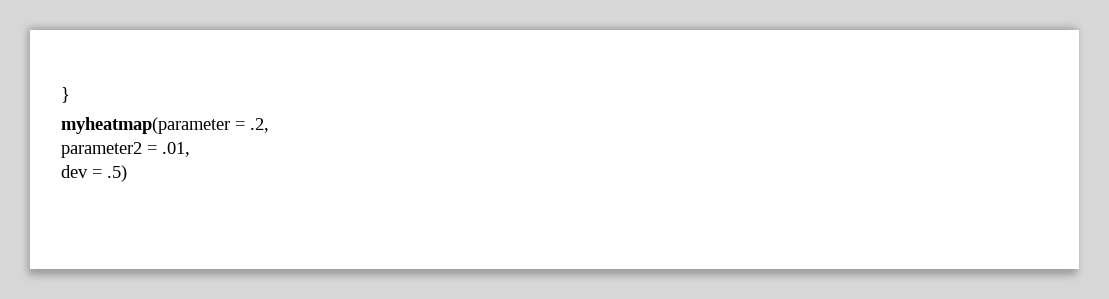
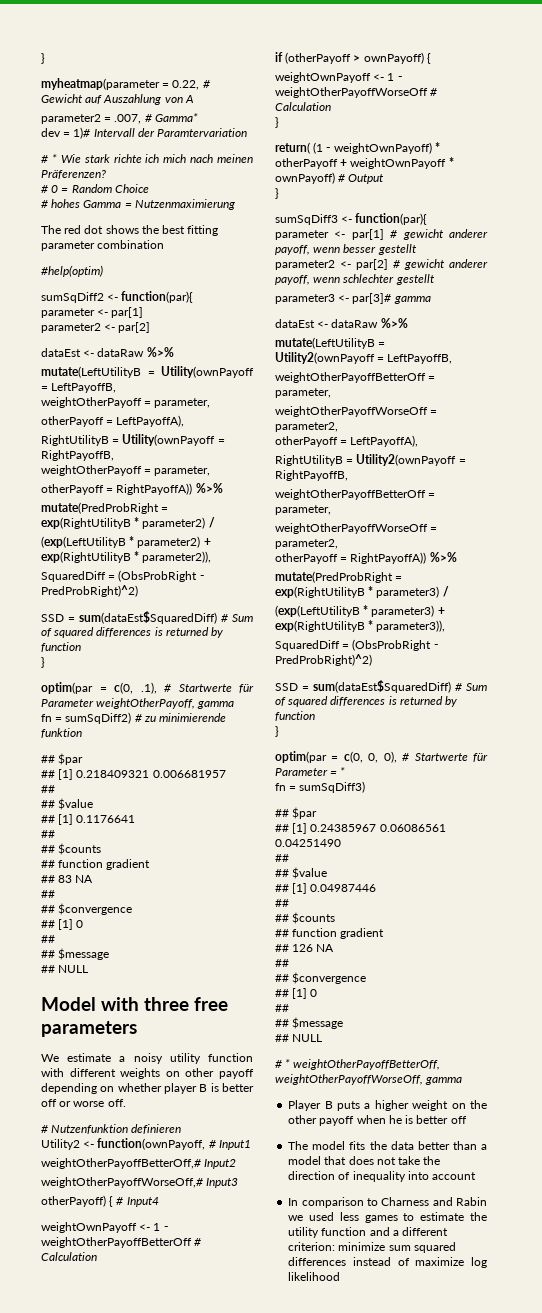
[250,118,269,133] .2, -> [172,80,210,90] [41,94,194,105] 0.22, # Gewicht auf Auszahlung von A
[162,142,190,157] .01, -> [114,113,198,124] .007, # Gamma*
[107,165,127,182] .5) -> [73,127,248,139] [41,154,253,163] [41,170,106,179] [41,184,149,193] [41,199,235,210] [41,225,219,236] [41,240,165,251] [41,265,103,277] [41,291,194,303] [41,307,144,318] [41,322,151,333] [41,347,174,357] [41,366,254,378] [41,383,117,393] [41,397,211,408] [41,415,185,427] [41,434,225,446] [41,450,114,461] [41,465,211,476] [41,483,223,495] [41,502,169,514] [41,517,215,529] [41,536,211,548] [41,551,212,563] [41,570,204,582] [41,585,138,597] [41,611,253,624] [41,627,224,638] [41,642,81,652] [41,657,45,668] [41,682,254,694] [41,698,235,709] [41,712,227,724] [41,728,82,738] [41,753,84,765] [41,769,226,780] [41,785,55,793] [41,798,94,810] [41,814,136,825] [41,830,55,838] [41,843,102,855] [41,859,151,870] [41,875,94,883] [41,890,55,898] [41,903,133,915] [41,919,84,930] [41,935,55,943] [41,948,110,960] [41,965,89,973] [41,997,228,1011] [41,1021,137,1037] [41,1053,253,1064] [41,1068,254,1079] [41,1083,255,1094] [41,1099,126,1107] [41,1124,182,1134] [41,1138,251,1150] [41,1158,237,1169] [41,1177,239,1188] [41,1195,159,1207] [41,1222,168,1233] [41,1237,202,1248] [41,1252,97,1261] [275,52,431,64] [275,72,402,83] [275,87,438,98] [275,102,331,111] [275,117,279,128] [275,142,440,154] [275,157,454,169] [275,172,385,184] [275,188,279,199] [275,213,428,225] [275,229,488,240] [275,244,417,255] [275,259,488,270] [275,274,435,285] [275,293,431,304] [275,318,408,328] [275,337,386,349] [275,352,453,364] [275,372,436,383] [275,388,331,398] [275,406,438,417] [275,422,338,432] [275,435,419,447] [275,454,466,466] [275,470,348,481] [275,489,436,500] [275,505,331,515] [275,523,438,534] [275,539,338,549] [275,552,457,564] [275,571,403,583] [275,586,449,598] [275,605,445,617] [275,620,446,632] [275,639,438,651] [275,654,372,666] [275,680,487,693] [275,696,458,707] [275,711,315,721] [275,726,279,737] [275,751,488,763] [275,767,346,776] [275,781,366,793] [275,807,318,819] [275,823,446,834] [275,839,341,847] [275,854,289,862] [275,867,328,879] [275,883,377,894] [275,899,289,907] [275,912,336,924] [275,928,385,939] [275,944,335,952] [275,959,289,967] [275,972,367,984] [275,988,318,999] [275,1004,289,1012] [275,1017,344,1029] [275,1034,323,1042] [275,1059,441,1070] [275,1074,463,1085] [288,1100,487,1111] [288,1115,467,1126] [288,1141,487,1150] [288,1156,441,1165] [288,1171,477,1182] [288,1197,487,1208] [288,1212,487,1223] [288,1227,449,1238] [288,1242,456,1253] [288,1257,487,1268] [288,1272,341,1281] 1)# Intervall der Paramtervariation // # * Wie stark richte ich mich nach meinen Präferenzen? // # 0 = Random Choice // # hohes Gamma = Nutzenmaximierung // The red dot shows the best fitting parameter combination // #help(optim) // sumSqDiff2 <- function(par){ // parameter <- par[1] // parameter2 <- par[2] // dataEst <- dataRaw %>% // mutate(LeftUtilityB = Utility(ownPayoff = LeftPayoffB, // weightOtherPayoff = parameter, // otherPayoff = LeftPayoffA), // RightUtilityB = Utility(ownPayoff = RightPayoffB, // weightOtherPayoff = parameter, // otherPayoff = RightPayoffA)) %>% // mutate(PredProbRight = exp(RightUtilityB * parameter2) / // (exp(LeftUtilityB * parameter2) + exp(RightUtilityB * parameter2)), // SquaredDiff = (ObsProbRight - PredProbRight)^2) // SSD = sum(dataEst$SquaredDiff) # Sum of squared differences is returned by function // } // optim(par = c(0, .1), # Startwerte für Parameter weightOtherPayoff, gamma // fn = sumSqDiff2) # zu minimierende funktion // ## $par // ## [1] 0.218409321 0.006681957 // ## // ## $value // ## [1] 0.1176641 // ## // ## $counts // ## function gradient // ## 83 NA // ## // ## $convergence // ## [1] 0 // ## // ## $message // ## NULL // Model with three free parameters // We estimate a noisy utility function with different weights on other payoff depending on whether player B is better off or worse off. // # Nutzenfunktion definieren // Utility2 <- function(ownPayoff, # Input1 // weightOtherPayoffBetterOff,# Input2 // weightOtherPayoffWorseOff,# Input3 // otherPayoff) { # Input4 // weightOwnPayoff <- 1 - weightOtherPayoffBetterOff # Calculation // if (otherPayoff > ownPayoff) { // weightOwnPayoff <- 1 - weightOtherPayoffWorseOff # Calculation // } // return( (1 - weightOwnPayoff) * otherPayoff + weightOwnPayoff * ownPayoff) # Output // } // sumSqDiff3 <- function(par){ // parameter <- par[1] # gewicht anderer payoff, wenn besser gestellt // parameter2 <- par[2] # gewicht anderer payoff, wenn schlechter gestellt // parameter3 <- par[3]# gamma // dataEst <- dataRaw %>% // mutate(LeftUtilityB = Utility2(ownPayoff = LeftPayoffB, // weightOtherPayoffBetterOff = parameter, // weightOtherPayoffWorseOff = parameter2, // otherPayoff = LeftPayoffA), // RightUtilityB = Utility2(ownPayoff = RightPayoffB, // weightOtherPayoffBetterOff = parameter, // weightOtherPayoffWorseOff = parameter2, // otherPayoff = RightPayoffA)) %>% // mutate(PredProbRight = exp(RightUtilityB * parameter3) / // (exp(LeftUtilityB * parameter3) + exp(RightUtilityB * parameter3)), // SquaredDiff = (ObsProbRight - PredProbRight)^2) // SSD = sum(dataEst$SquaredDiff) # Sum of squared differences is returned by function // } // optim(par = c(0, 0, 0), # Startwerte für Parameter = * // fn = sumSqDiff3) // ## $par // ## [1] 0.24385967 0.06086561 0.04251490 // ## // ## $value // ## [1] 0.04987446 // ## // ## $counts // ## function gradient // ## 126 NA // ## // ## $convergence // ## [1] 0 // ## // ## $message // ## NULL // # * weightOtherPayoffBetterOff, weightOtherPayoffWorseOff, gamma // Player B puts a higher weight on the other payoff when he is better off // The model fits the data better than a model that does not take the direction of inequality into account // In comparison to Charness and Rabin we used less games to estimate the utility function and a different criterion: minimize sum squared differences instead of maximize log likelihood

